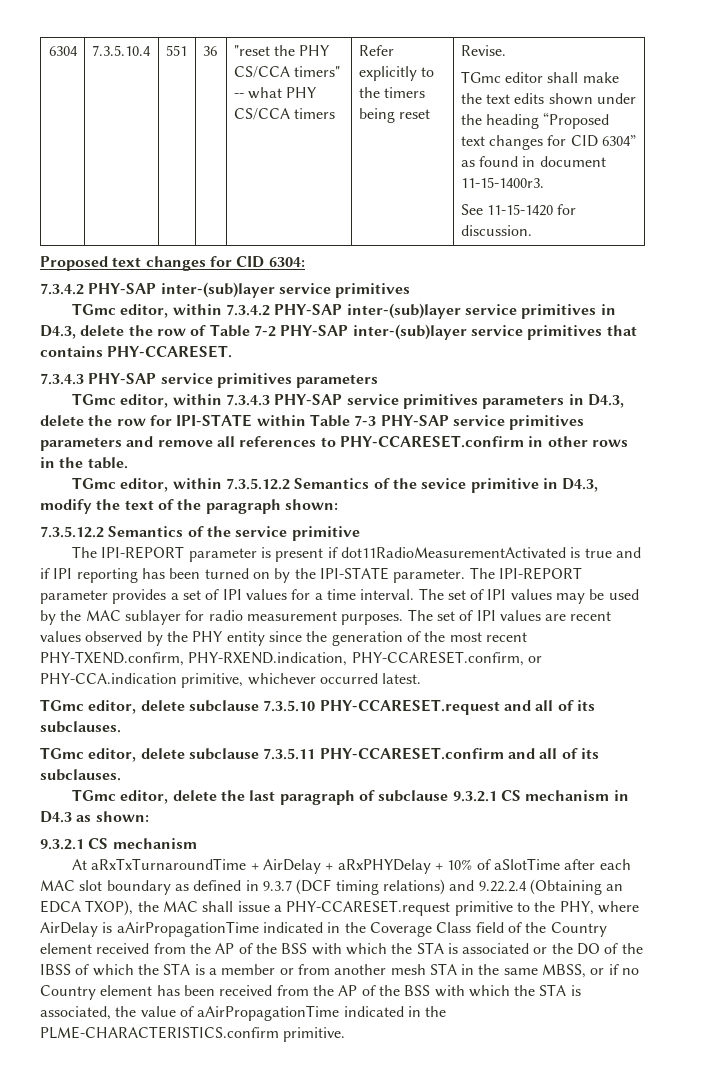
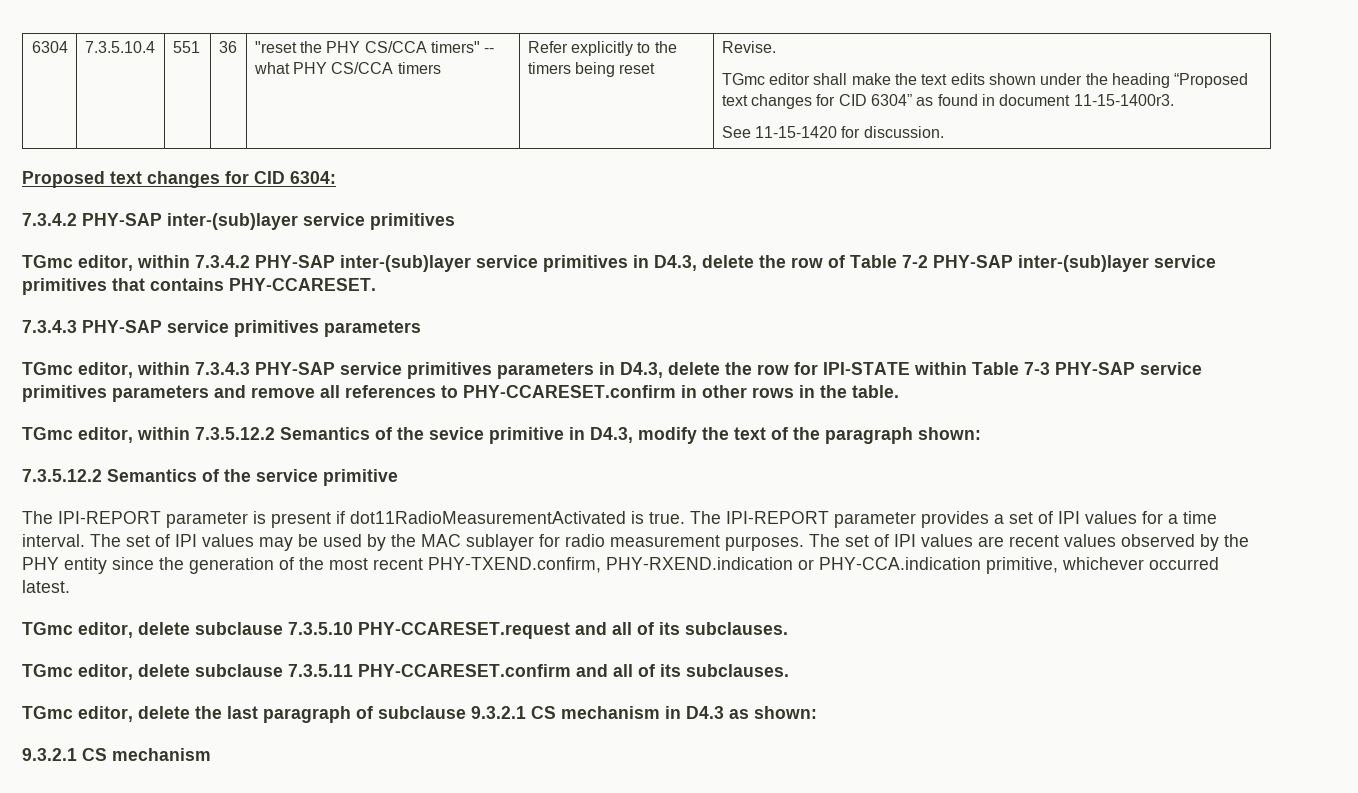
[584,547,641,558] [40,567,466,583] true and if IPI reporting has been turned on by the IPI-STATE parameter. -> [649,512,685,524] true.
[188,651,524,666] PHY-RXEND.indication, PHY-CCARESET.confirm, -> [606,557,793,570] PHY-RXEND.indication
[71,858,631,874] [40,879,624,895] [40,900,639,916] [40,921,607,937] [40,942,643,955] [40,963,640,978] [40,984,581,1000] [40,1005,447,1021] [40,1026,346,1042] // At aRxTxTurnaroundTime + AirDelay + aRxPHYDelay + 10% of aSlotTime after each MAC slot boundary as defined in 9.3.7 (DCF timing relations) and 9.22.2.4 (Obtaining an EDCA TXOP), the MAC shall issue a PHY-CCARESET.request primitive to the PHY, where AirDelay is aAirPropagationTime indicated in the Coverage Class field of the Country element received from the AP of the BSS with which the STA is associated or the DO of the IBSS of which the STA is a member or from another mesh STA in the same MBSS, or if no Country element has been received from the AP of the BSS with which the STA is associated, the value of aAirPropagationTime indicated in the PLME-CHARACTERISTICS.confirm primitive. -> (211, 754) none

